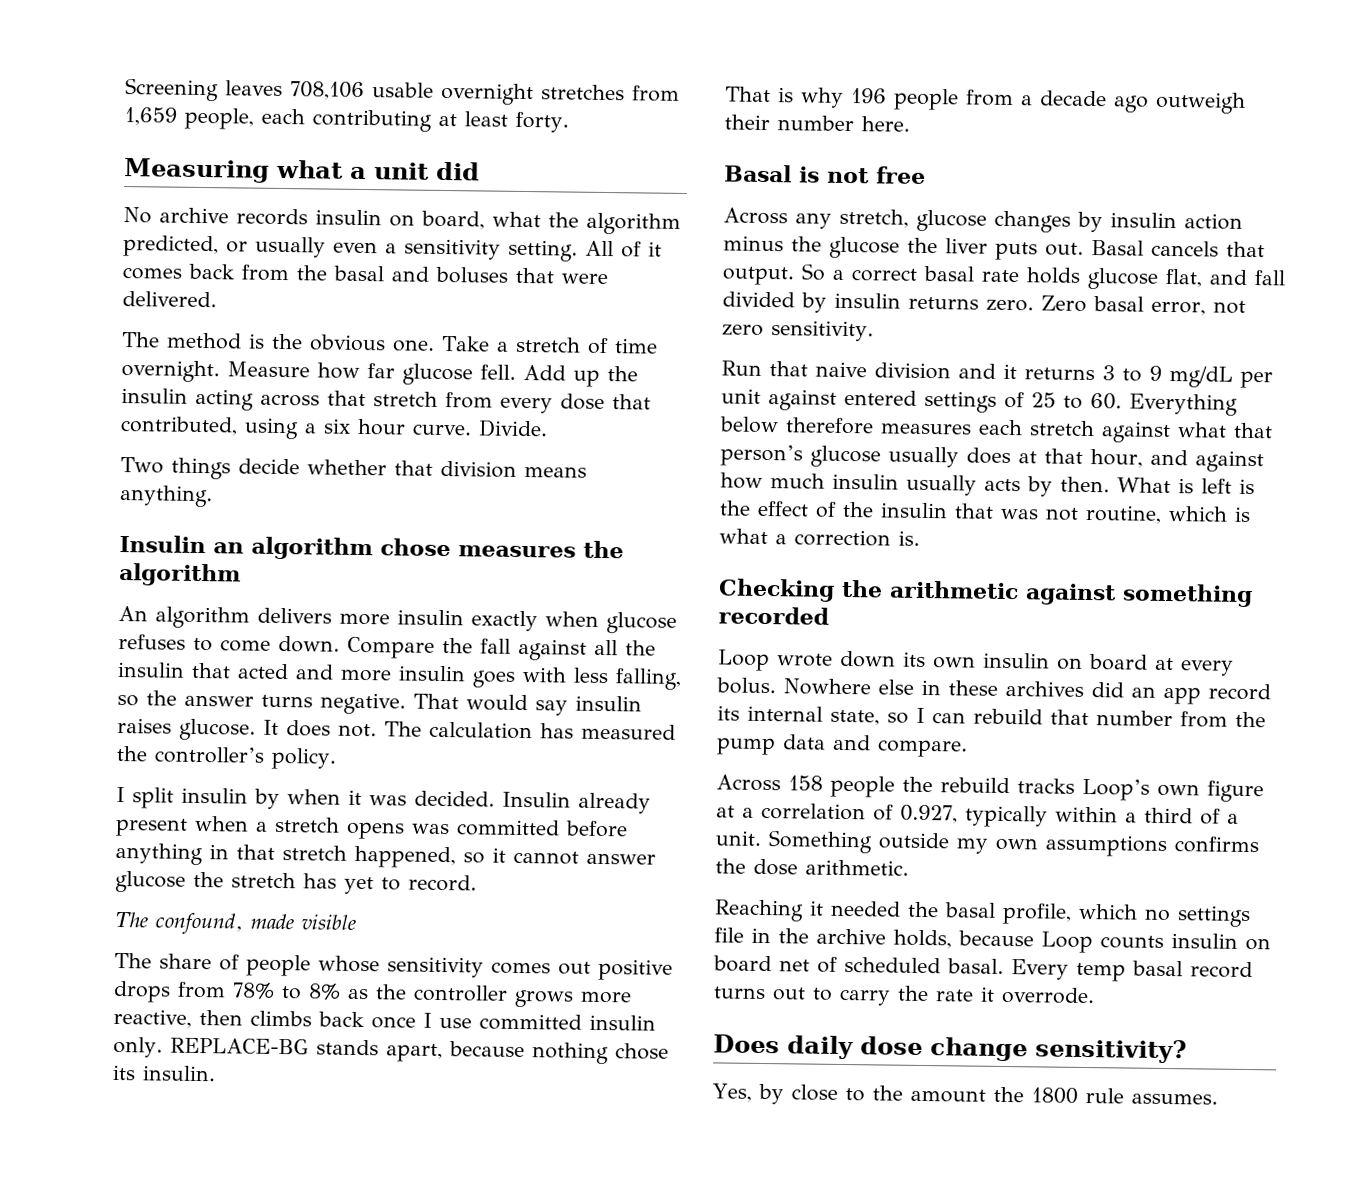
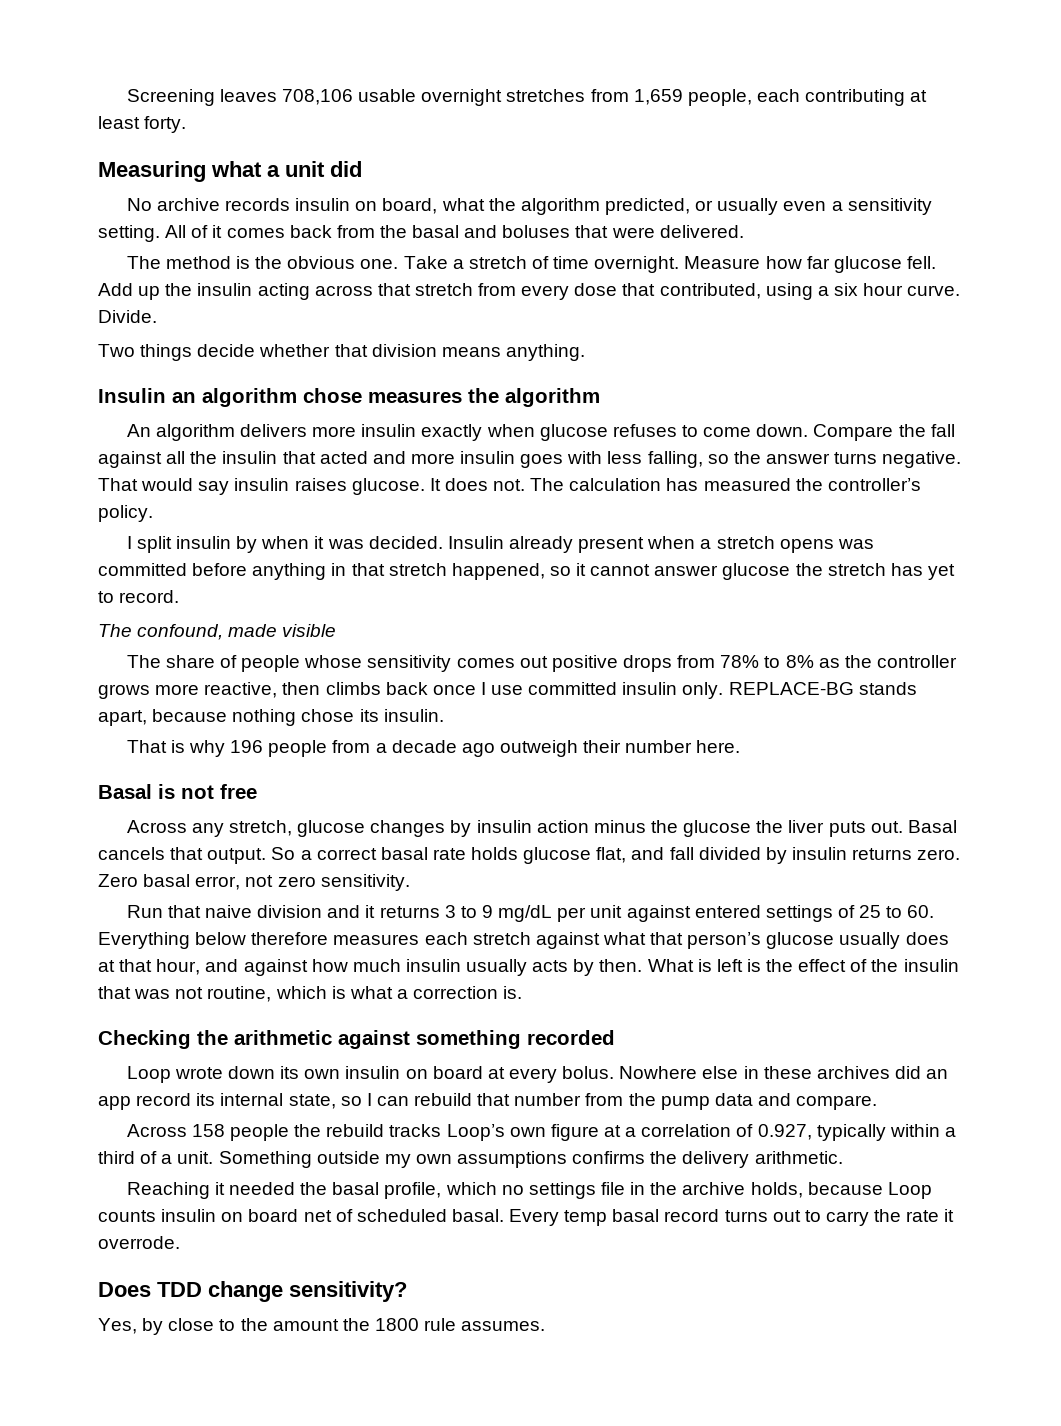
[753,858,798,876] dose -> [682,1151,750,1168] delivery
[787,1035,923,1060] daily dose -> [157,1282,202,1297] TDD

